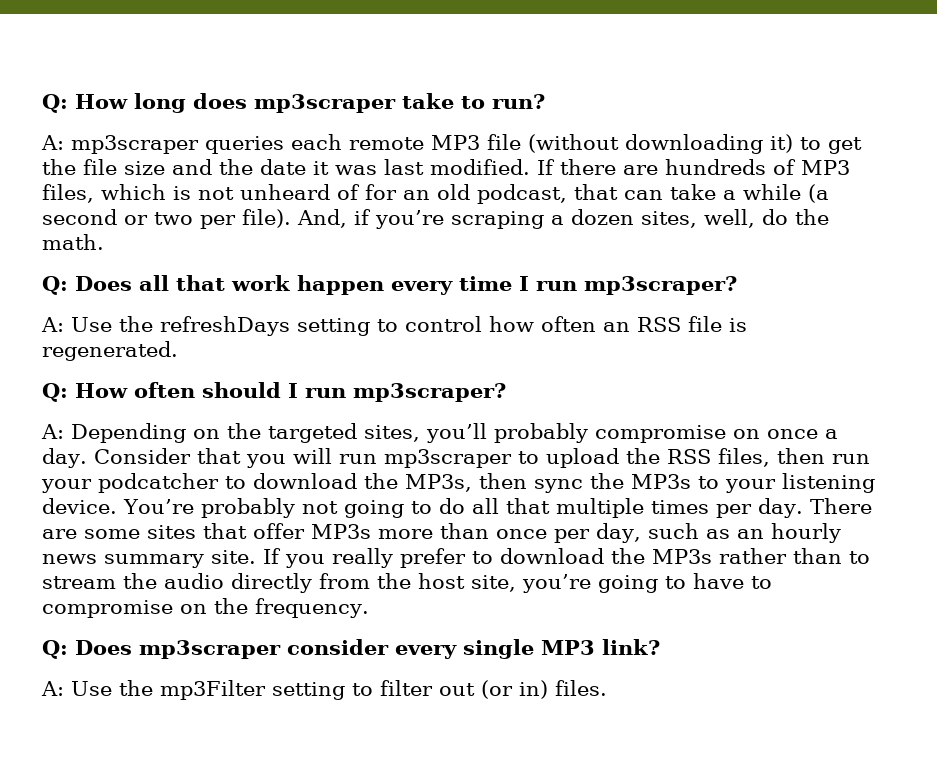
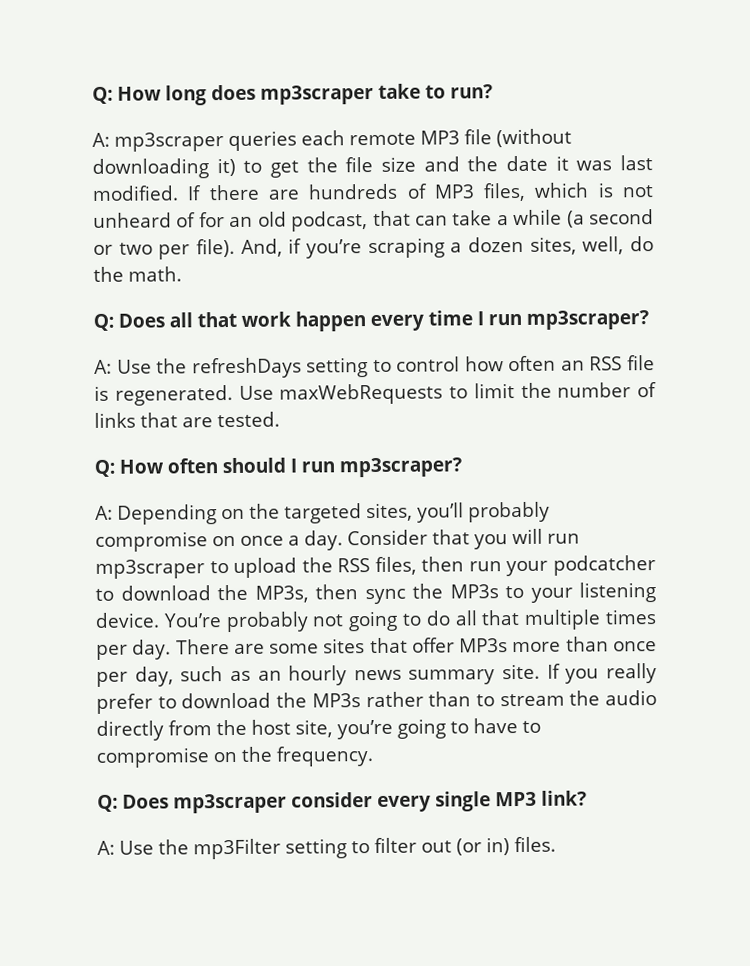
(178, 351) none -> [238,382,657,405] [94,411,280,428] Use maxWebRequests to limit the number of links that are tested.

